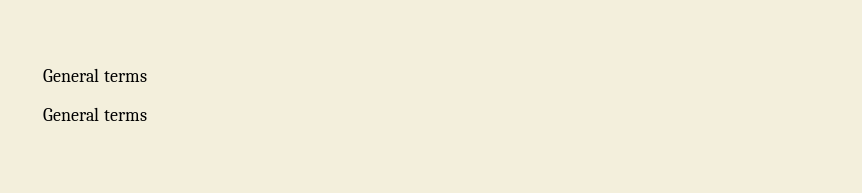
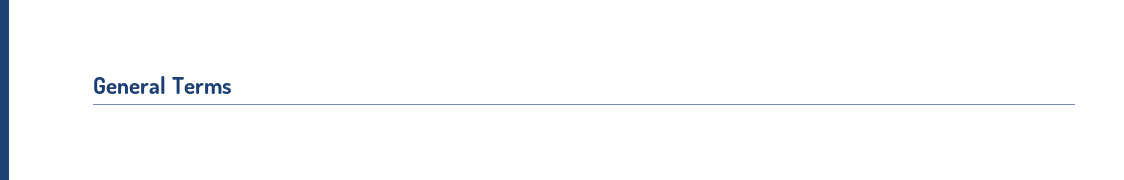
[43,68,147,82] [43,107,147,121] General terms // General terms -> [93,76,233,94] General Terms

